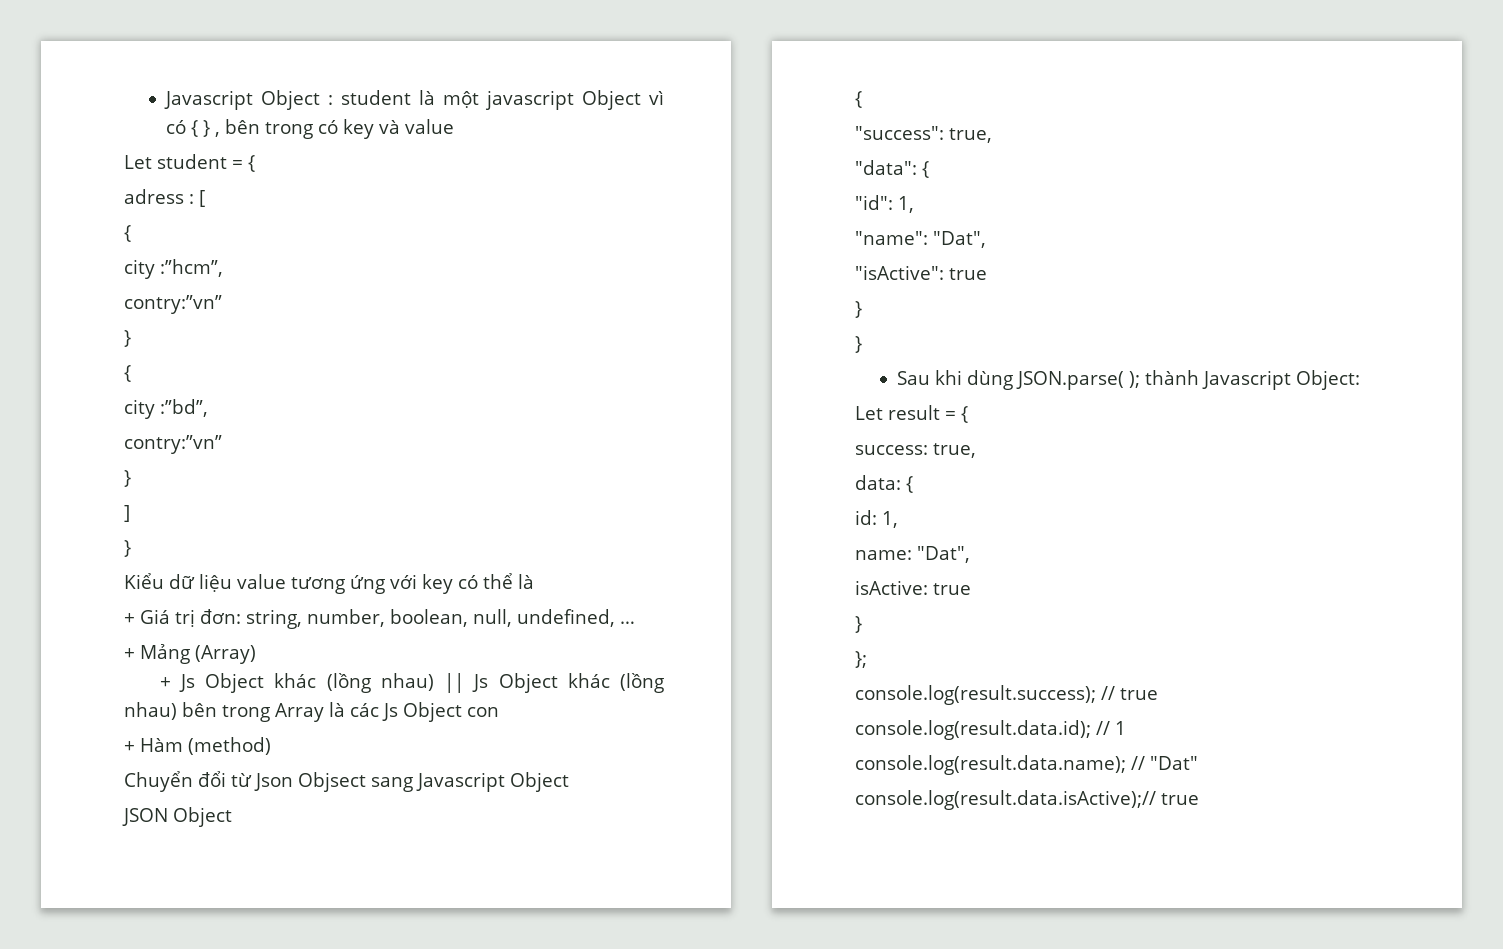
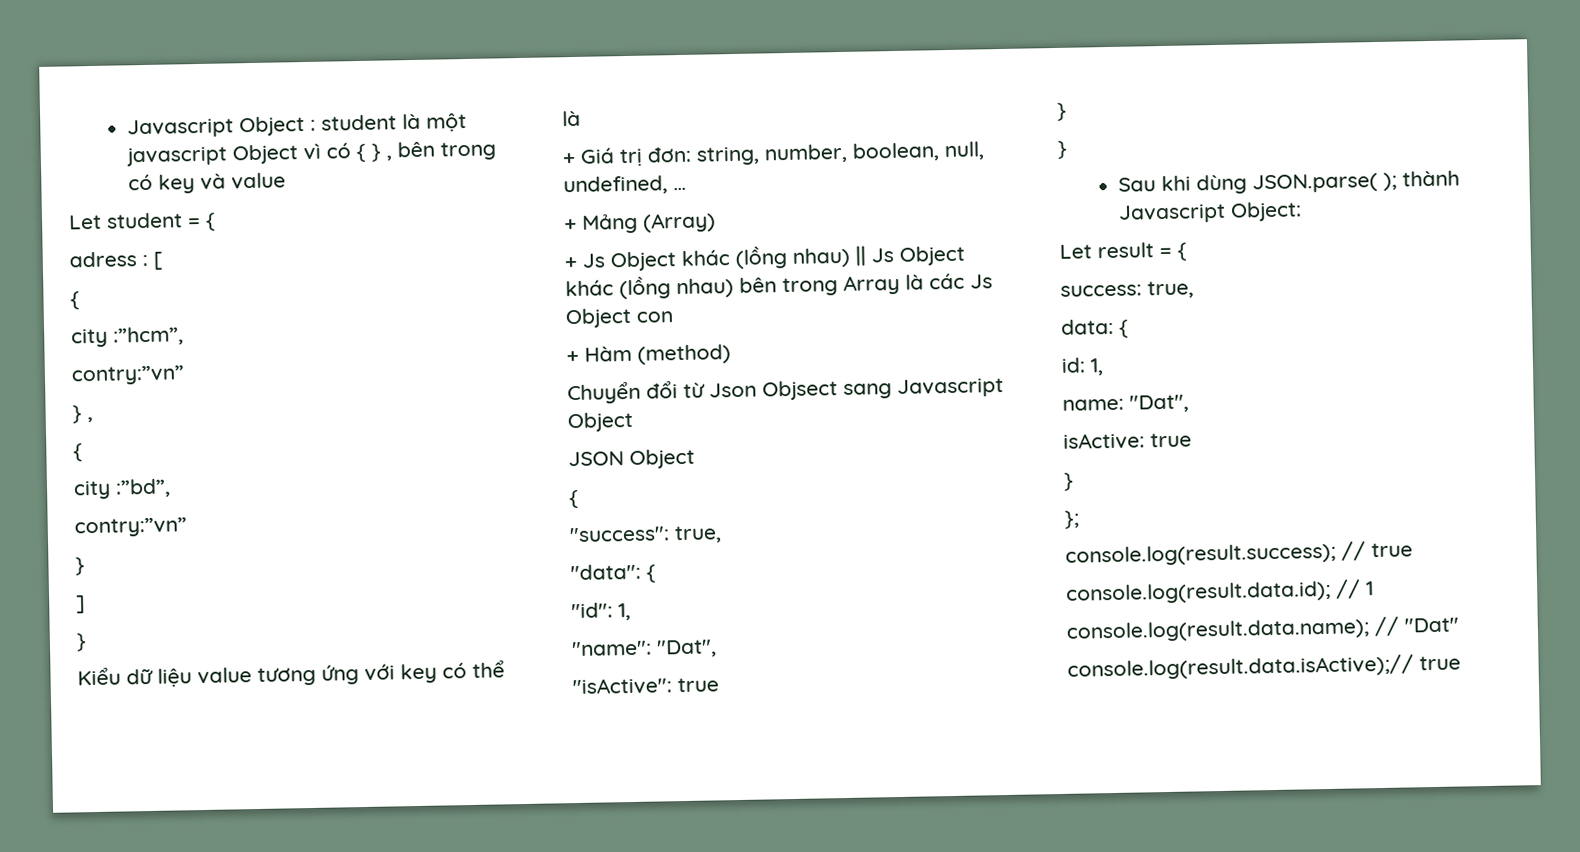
(131, 338) none -> [87,417,93,423] ,

